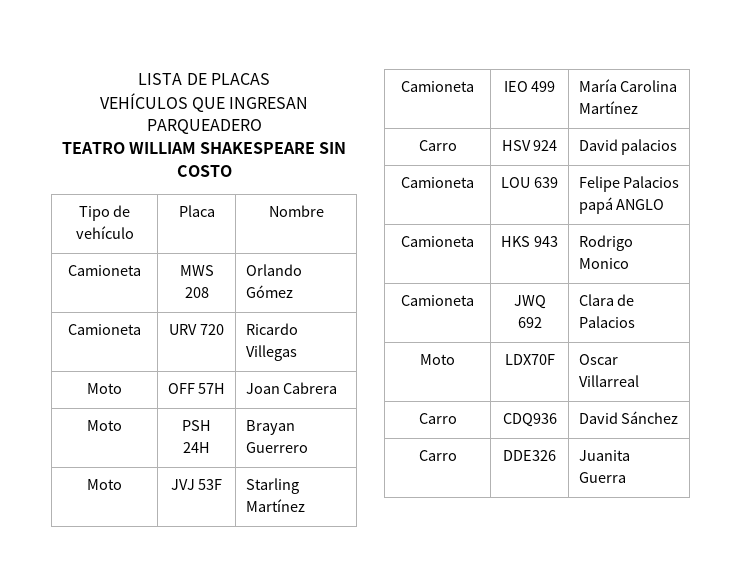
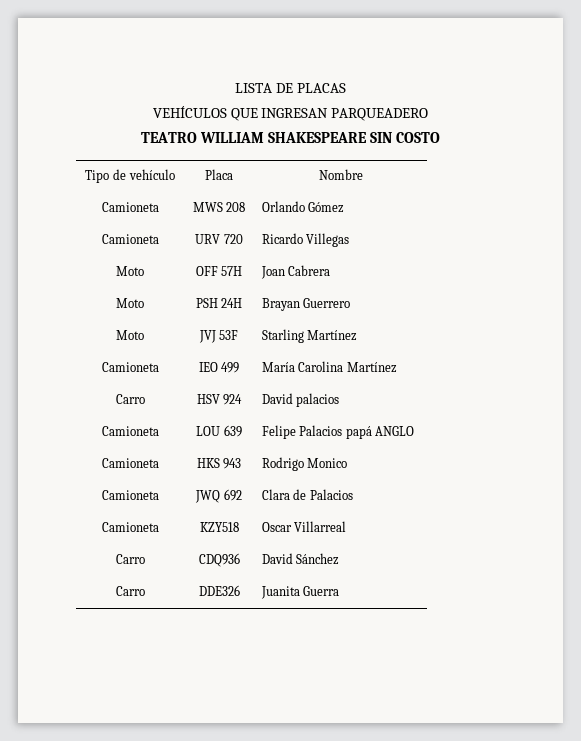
[420,354,455,365] [504,354,555,365] Moto | LDX70F -> [101,522,159,532] [199,522,239,532] Camioneta | KZY518

